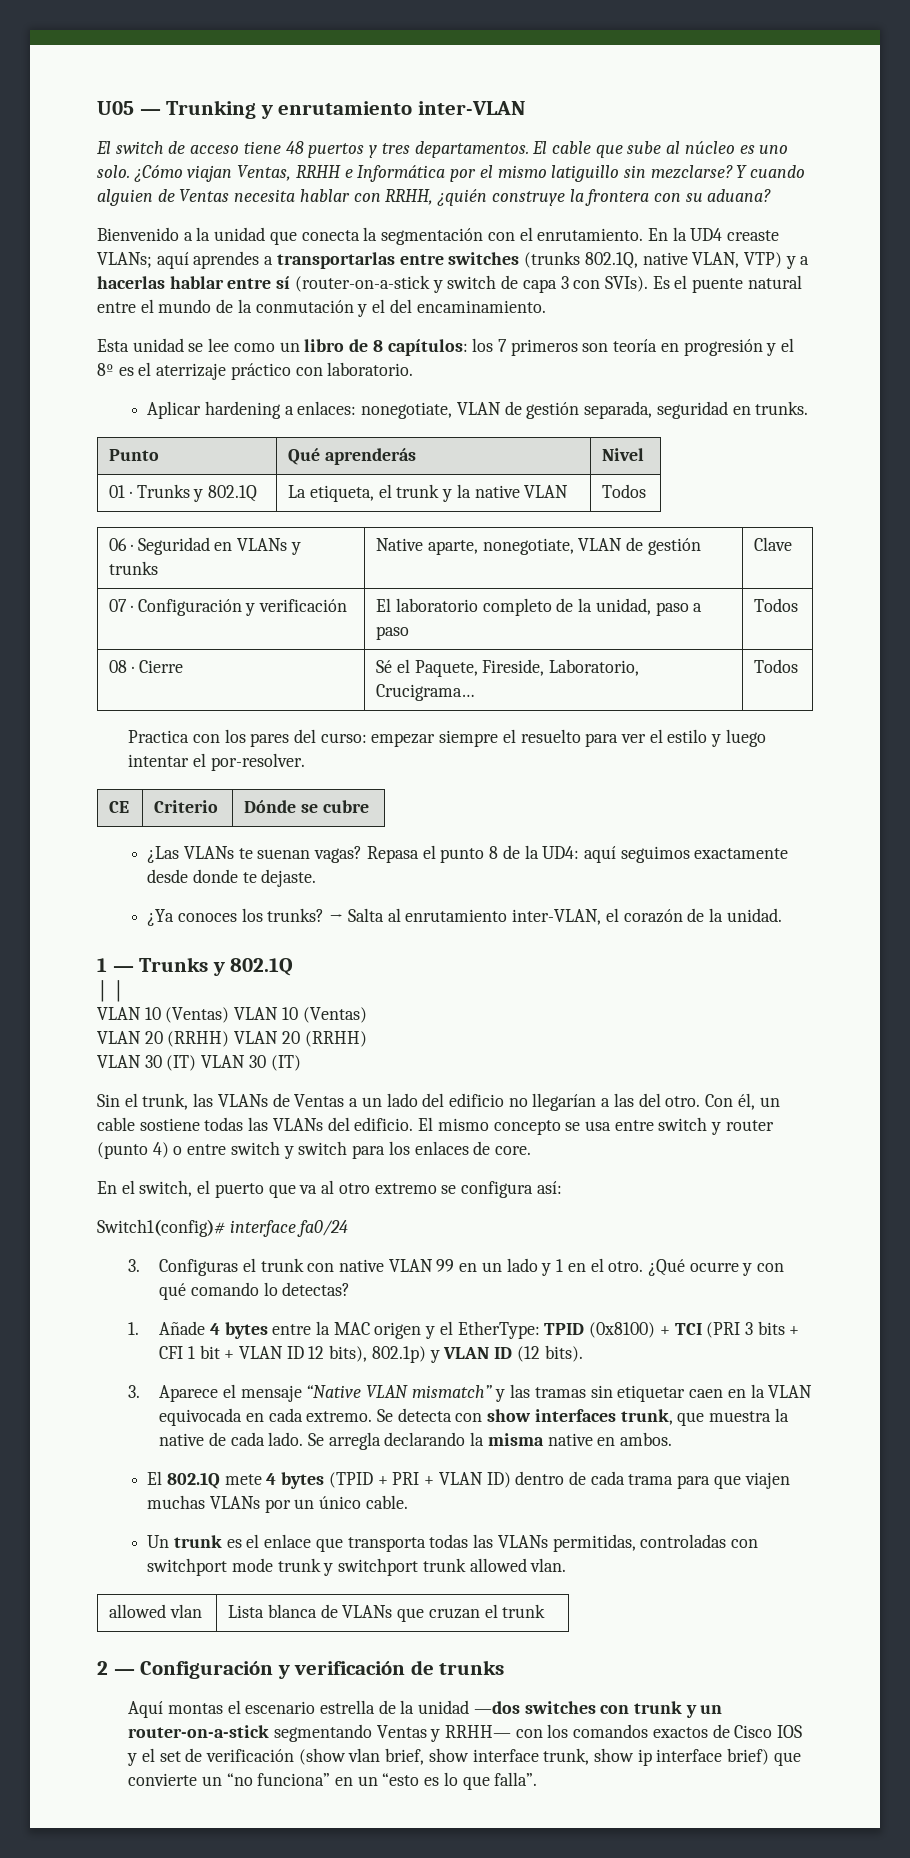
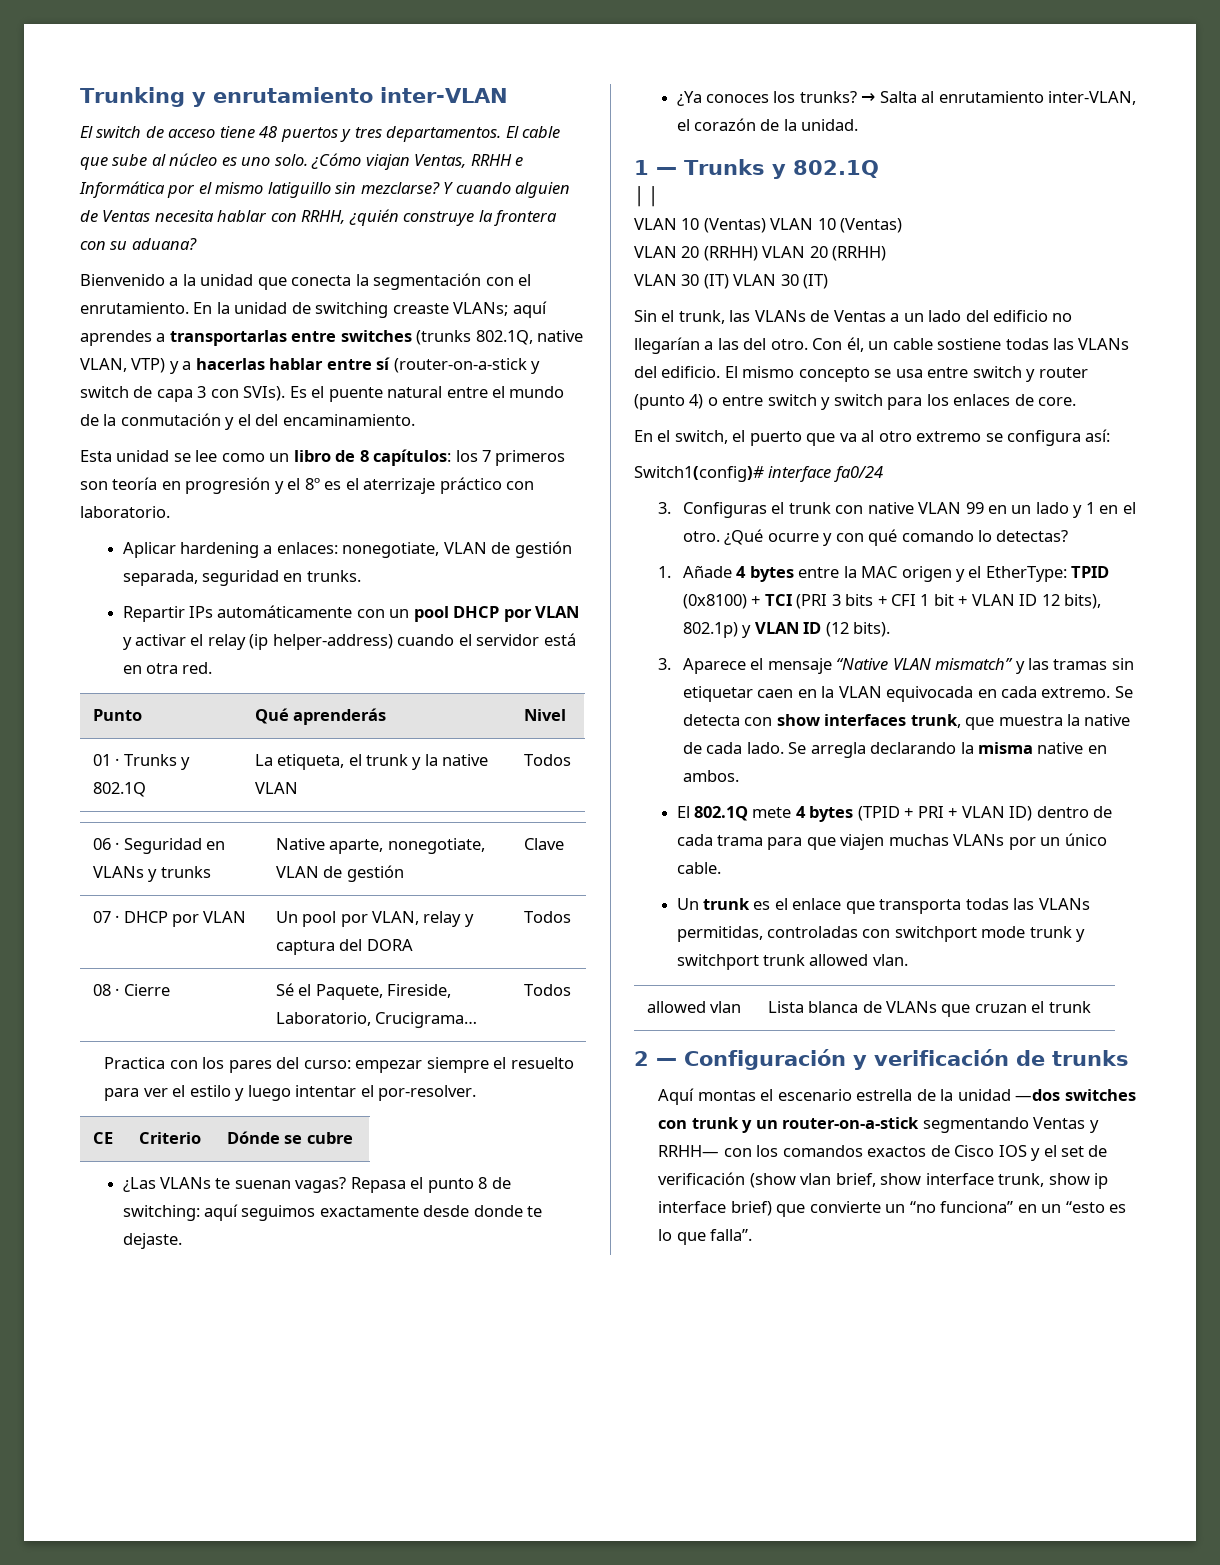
[97,101,161,115] U05 — -> (80, 97) none
[690,228,723,241] UD4 -> [234,302,389,318] unidad de switching
(809, 408) none -> [122,605,580,622] [122,633,576,650] [122,662,213,674] // Repartir IPs automáticamente con un pool DHCP por VLAN y activar el relay (ip helper-address) cuando el servidor está en otra red.
[137,599,348,616] [376,598,703,616] [376,626,410,640] Configuración y verificación | El laboratorio completo de la unidad, paso a paso -> [123,911,247,927] [275,911,474,927] [275,939,413,955] DHCP por VLAN | Un pool por VLAN, relay y captura del DORA
[524,845,580,859] la UD4: -> [122,1205,200,1221] switching:

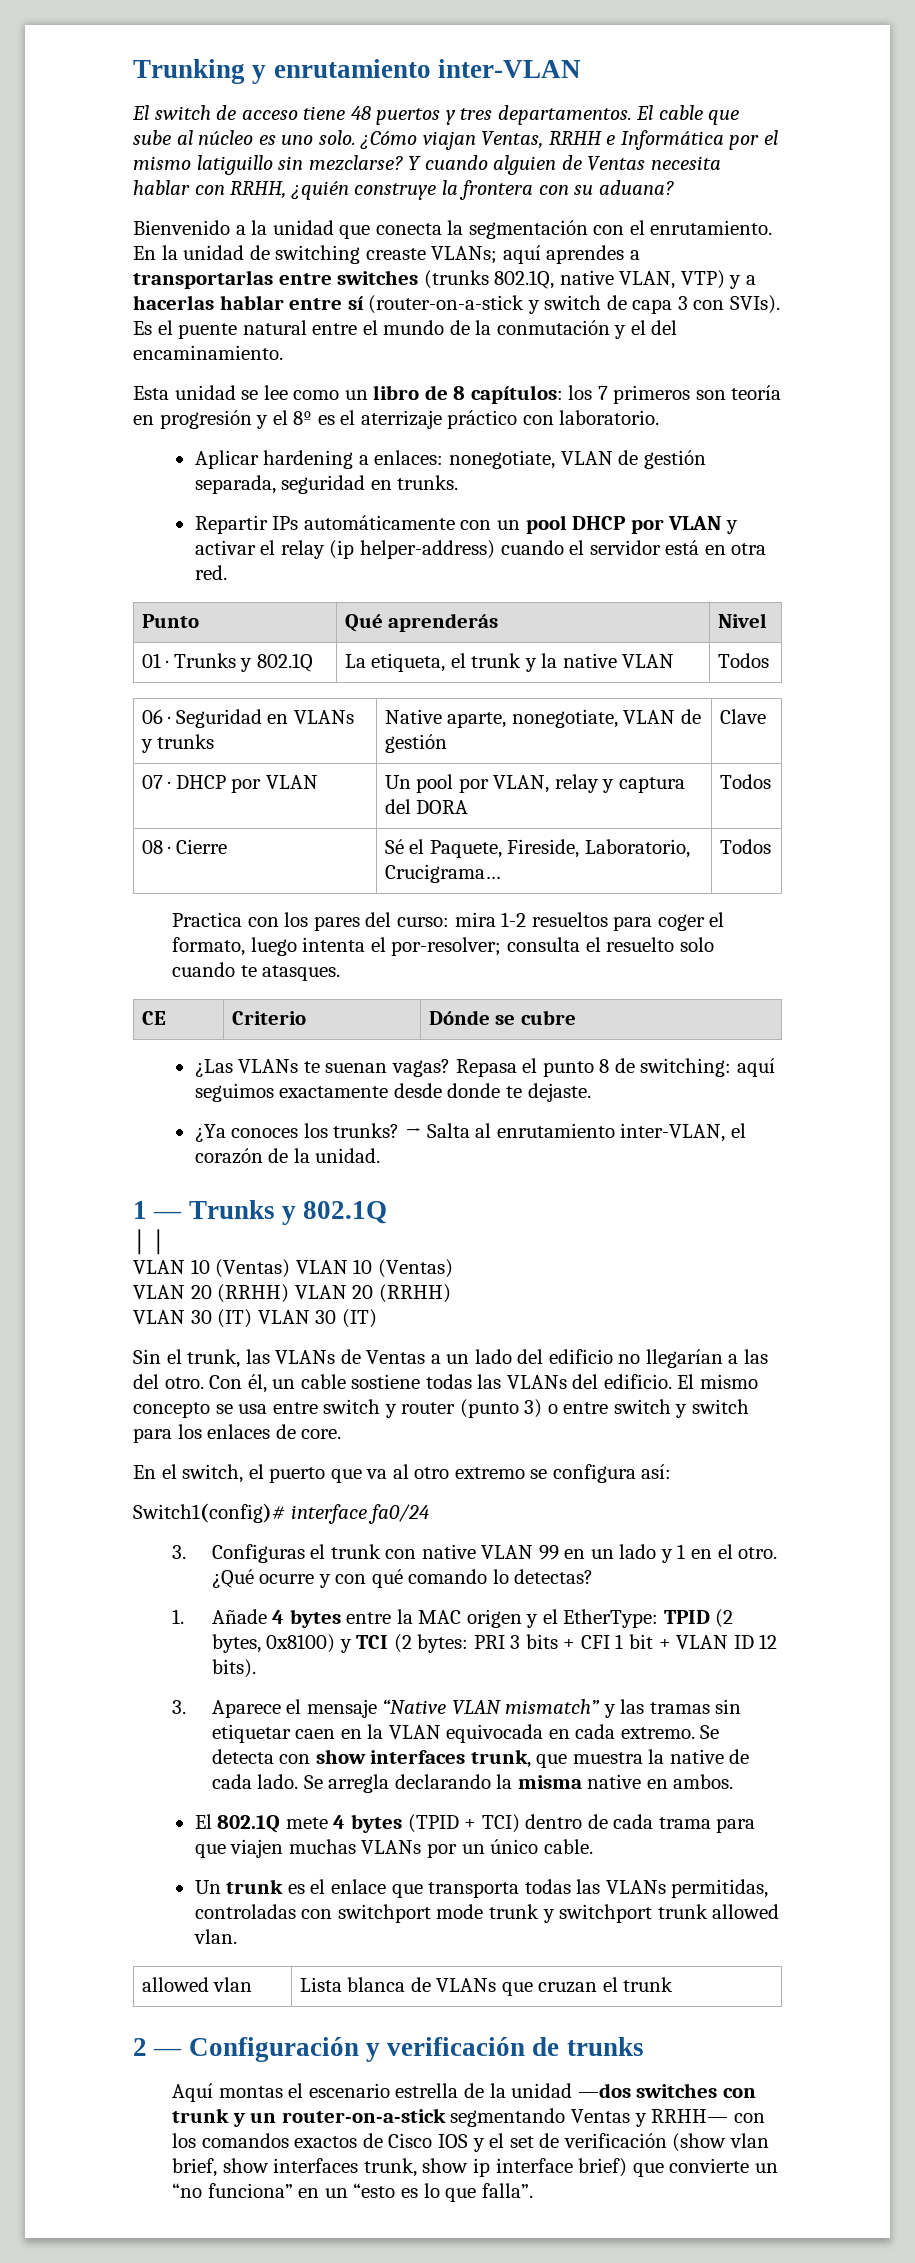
[355,1057,574,1073] [104,1085,477,1101] empezar siempre el resuelto para ver el estilo y luego intentar el por-resolver. -> [454,912,725,931] [172,937,714,956] [172,962,341,981] mira 1-2 resueltos para coger el formato, luego intenta el por-resolver; consulta el resuelto solo cuando te atasques.
[689,394,704,409] 4) -> [524,1399,543,1418] 3)
[682,594,828,609] (0x8100) + TCI (PRI -> [715,1609,734,1628] [211,1634,505,1653] (2 bytes, 0x8100) y TCI (2 bytes: PRI
[1064,594,1102,609] [682,622,849,638] bits), 802.1p) y VLAN ID (12 -> (778, 1641) none
[917,806,1033,821] PRI + VLAN ID) -> [481,1814,520,1833] TCI)
[925,1173,994,1185] interface -> [273,2158,359,2173] interfaces

